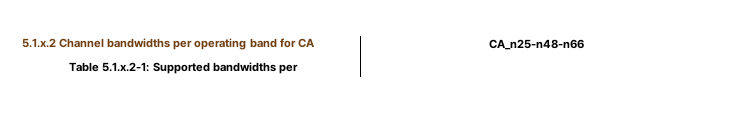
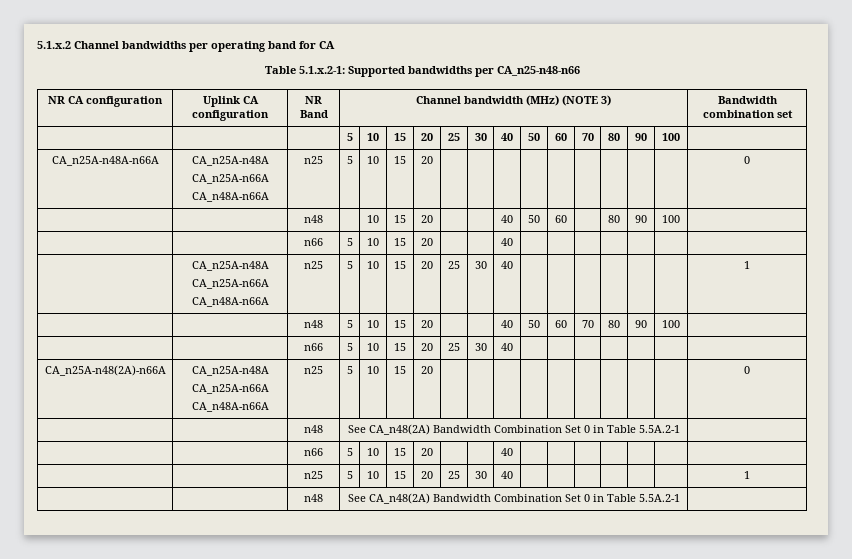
(584, 44) none -> [48,96,163,107] [202,96,259,107] [192,110,269,121] [305,96,322,104] [299,110,328,118] [416,95,611,106] [717,96,778,104] [702,110,793,118] [346,133,353,141] [367,133,379,141] [394,133,406,141] [421,133,433,141] [448,133,460,141] [474,133,487,141] [501,133,513,141] [528,133,540,141] [555,133,567,141] [581,133,594,141] [608,133,620,141] [635,133,647,141] [662,133,680,141] [51,156,159,166] [191,156,269,166] [191,174,269,184] [191,192,269,202] [304,156,323,164] [346,156,353,164] [367,156,379,164] [394,156,406,164] [421,156,433,164] [744,156,750,164] [304,215,323,223] [367,215,379,223] [394,215,406,223] [421,215,433,223] [501,215,513,223] [528,215,540,223] [555,215,567,223] [608,215,620,223] [635,215,647,223] [662,215,680,223] [304,238,323,246] [346,238,353,246] [367,238,379,246] [394,238,406,246] [421,238,433,246] [501,238,513,246] [191,261,269,271] [191,279,269,289] [191,297,269,307] [304,261,323,269] [346,261,353,269] [367,261,379,269] [394,261,406,269] [421,261,433,269] [448,261,460,269] [474,261,487,269] [501,261,513,269] [744,261,750,269] [304,320,323,328] [346,320,353,328] [367,320,379,328] [394,320,406,328] [421,320,433,328] [501,320,513,328] [528,320,540,328] [555,320,567,328] [581,320,594,328] [608,320,620,328] [635,320,647,328] [662,320,680,328] [304,343,323,351] [346,343,353,351] [367,343,379,351] [394,343,406,351] [421,343,433,351] [448,343,460,351] [474,343,487,351] [501,343,513,351] [44,365,166,376] [191,366,269,376] [191,384,269,394] [191,402,269,412] [304,366,323,374] [346,366,353,374] [367,366,379,374] [394,366,406,374] [421,366,433,374] [744,366,750,374] [304,425,323,433] [347,424,680,435] [304,448,323,456] [346,448,353,456] [367,448,379,456] [394,448,406,456] [421,448,433,456] [501,448,513,456] [304,471,323,479] [346,471,353,479] [367,471,379,479] [394,471,406,479] [421,471,433,479] [448,471,460,479] [474,471,487,479] [501,471,513,479] [744,471,750,479] [304,494,323,502] [347,493,680,504] // NR CA configuration | Uplink CA configuration | NR Band | Channel bandwidth (MHz) (NOTE 3) | Bandwidth combination set // | | | 5 | 10 | 15 | 20 | 25 | 30 | 40 | 50 | 60 | 70 | 80 | 90 | 100 | // CA_n25A-n48A-n66A | CA_n25A-n48A // CA_n25A-n66A // CA_n48A-n66A | n25 | 5 | 10 | 15 | 20 | | | | | | | | | | 0 // | | n48 | | 10 | 15 | 20 | | | 40 | 50 | 60 | | 80 | 90 | 100 | // | | n66 | 5 | 10 | 15 | 20 | | | 40 | | | | | | | // | CA_n25A-n48A // CA_n25A-n66A // CA_n48A-n66A | n25 | 5 | 10 | 15 | 20 | 25 | 30 | 40 | | | | | | | 1 // | | n48 | 5 | 10 | 15 | 20 | | | 40 | 50 | 60 | 70 | 80 | 90 | 100 | // | | n66 | 5 | 10 | 15 | 20 | 25 | 30 | 40 | | | | | | | // CA_n25A-n48(2A)-n66A | CA_n25A-n48A // CA_n25A-n66A // CA_n48A-n66A | n25 | 5 | 10 | 15 | 20 | | | | | | | | | | 0 // | | n48 | See CA_n48(2A) Bandwidth Combination Set 0 in Table 5.5A.2-1 | // | | n66 | 5 | 10 | 15 | 20 | | | 40 | | | | | | | // | | n25 | 5 | 10 | 15 | 20 | 25 | 30 | 40 | | | | | | | 1 // | | n48 | See CA_n48(2A) Bandwidth Combination Set 0 in Table 5.5A.2-1 |

